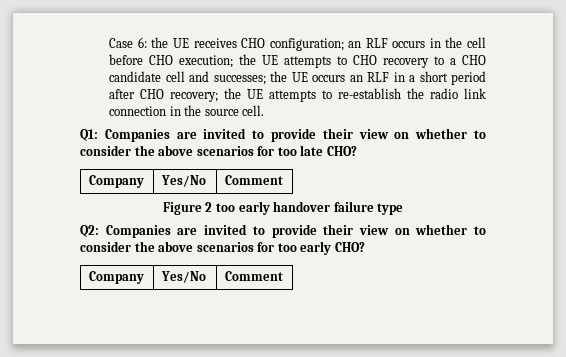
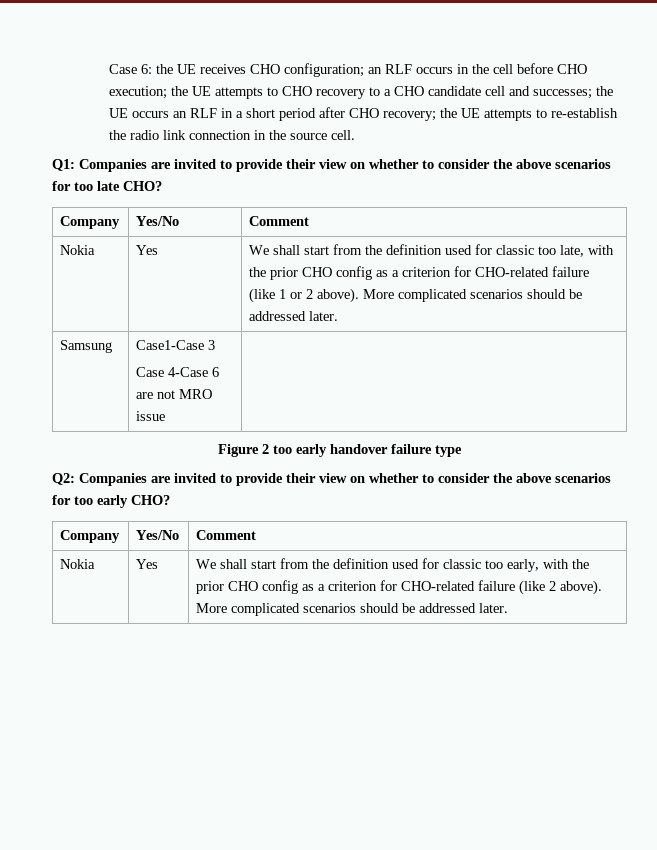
(283, 180) none -> [60,245,96,255] [136,245,159,255] [249,244,615,257] [249,266,590,280] [249,288,583,303] [249,311,339,321] [60,340,113,353] [136,340,216,350] [136,367,220,377] [136,389,213,399] [136,411,166,421] // Nokia | Yes | We shall start from the definition used for classic too late, with the prior CHO config as a criterion for CHO-related failure (like 1 or 2 above). More complicated scenarios should be addressed later. // Samsung | Case1-Case 3 // Case 4-Case 6 are not MRO issue |
(283, 276) none -> [60,559,96,569] [136,559,159,569] [196,558,590,572] [196,580,603,595] [196,603,509,616] // Nokia | Yes | We shall start from the definition used for classic too early, with the prior CHO config as a criterion for CHO-related failure (like 2 above). More complicated scenarios should be addressed later.

